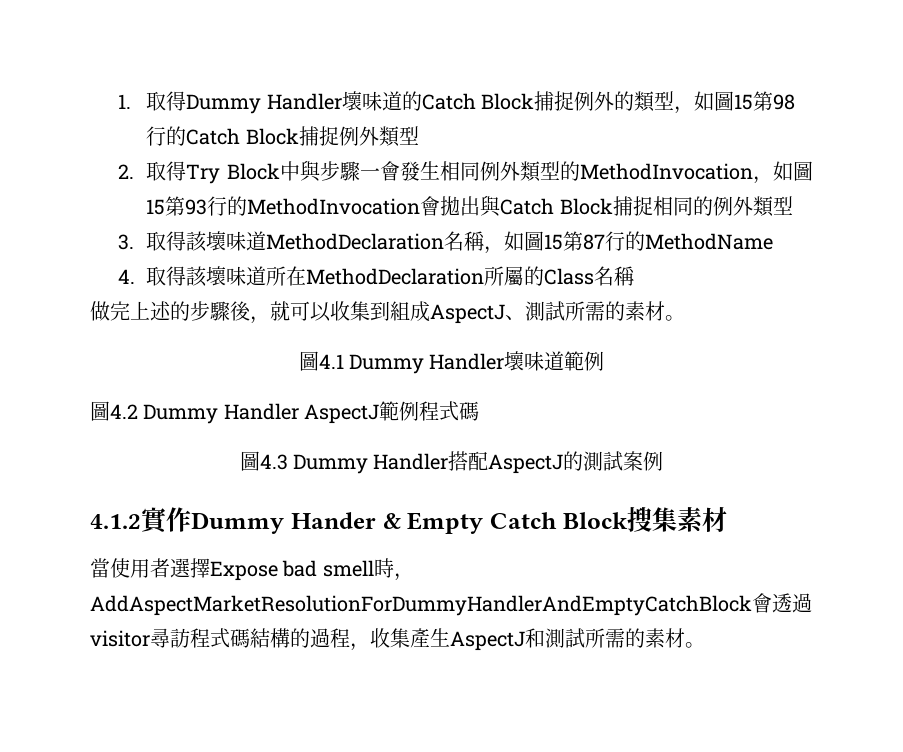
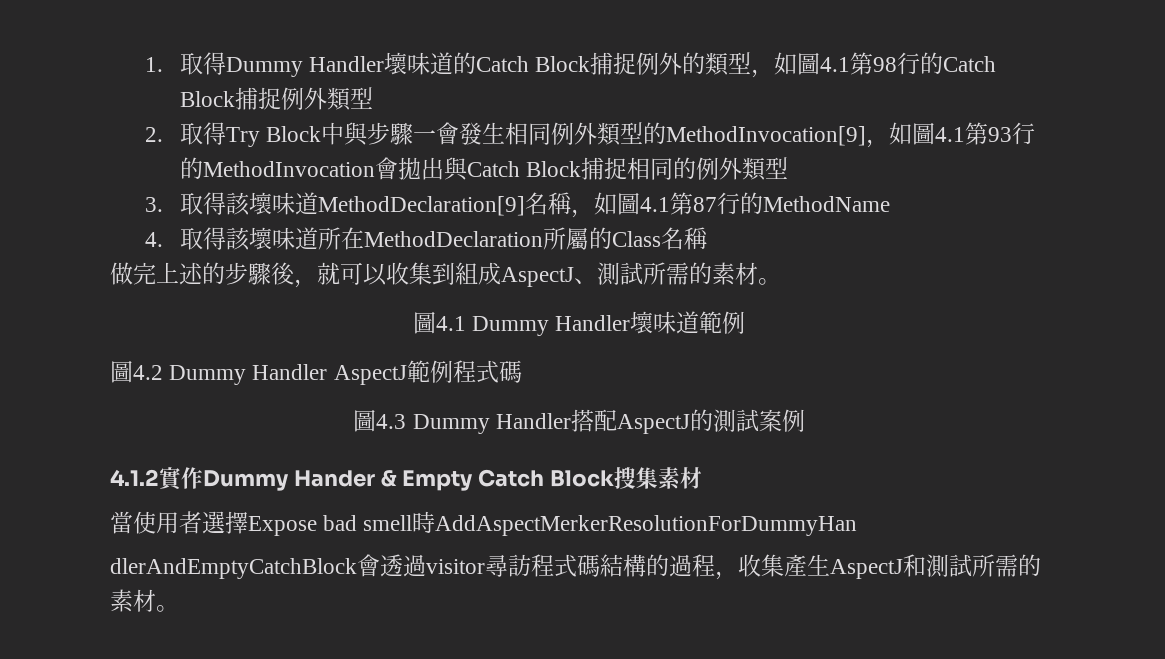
[733,94,753,110] 15 -> [820,57,851,72] 4.1
[580,161,813,184] [146,199,166,215] MethodInvocation，如圖15 -> [666,122,966,148] MethodInvocation[9]，如圖4.1
[266,233,445,250] MethodDeclaration -> [317,196,525,216] MethodDeclaration[9]
[544,234,564,250] 15 -> [639,197,670,212] 4.1
[393,573,414,581] [90,595,752,616] ，AddAspectMarketResolutionForDummyHandlerAndEmptyCatchBlock -> [435,515,858,536] [110,558,357,579] AddAspectMerkerResolutionForDummyHan // dlerAndEmptyCatchBlock

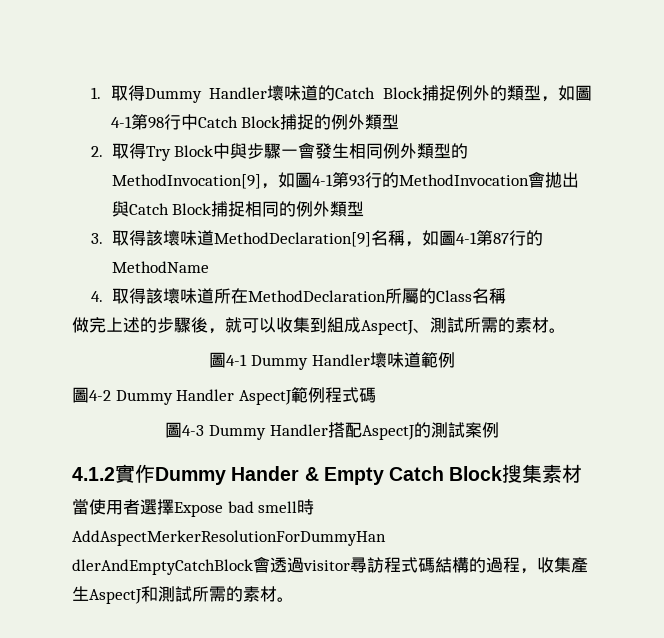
[820,57,851,72] 4.1 -> [110,116,132,128] 4-1
[920,52,997,75] [179,87,281,110] 的Catch Block捕捉 -> [180,114,332,130] 中Catch Block捕捉的
[935,127,966,142] 4.1 -> [311,174,333,186] 4-1
[639,197,670,212] 4.1 -> [455,232,477,244] 4-1
[435,316,466,331] 4.1 -> [226,354,248,366] 4-1
[133,365,163,380] 4.2 -> [89,390,111,401] 4-2
[376,414,407,429] 4.3 -> [182,425,205,436] 4-3

